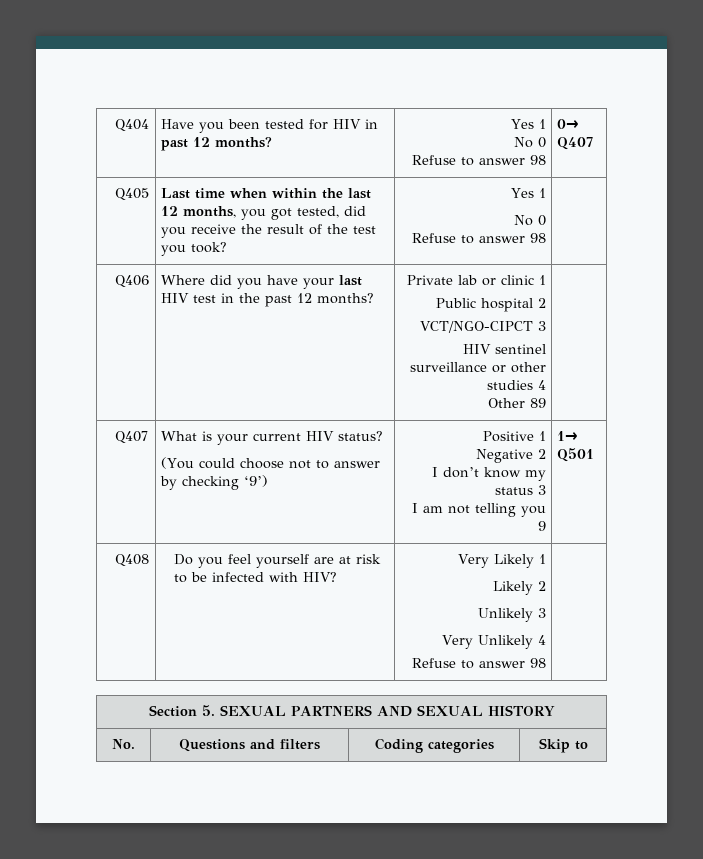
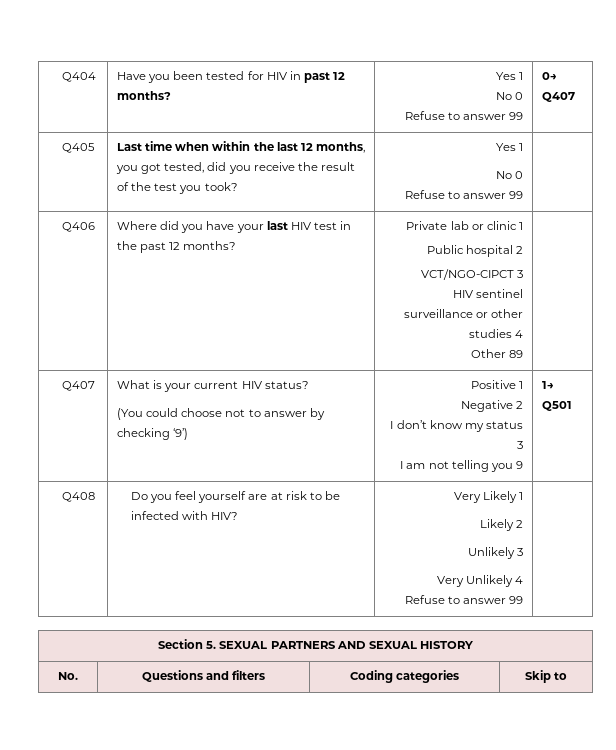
[529,155,546,165] 98 -> [508,112,523,120] 99
[529,233,546,243] 98 -> [508,191,523,199] 99
[529,658,546,668] 98 -> [508,596,523,604] 99

